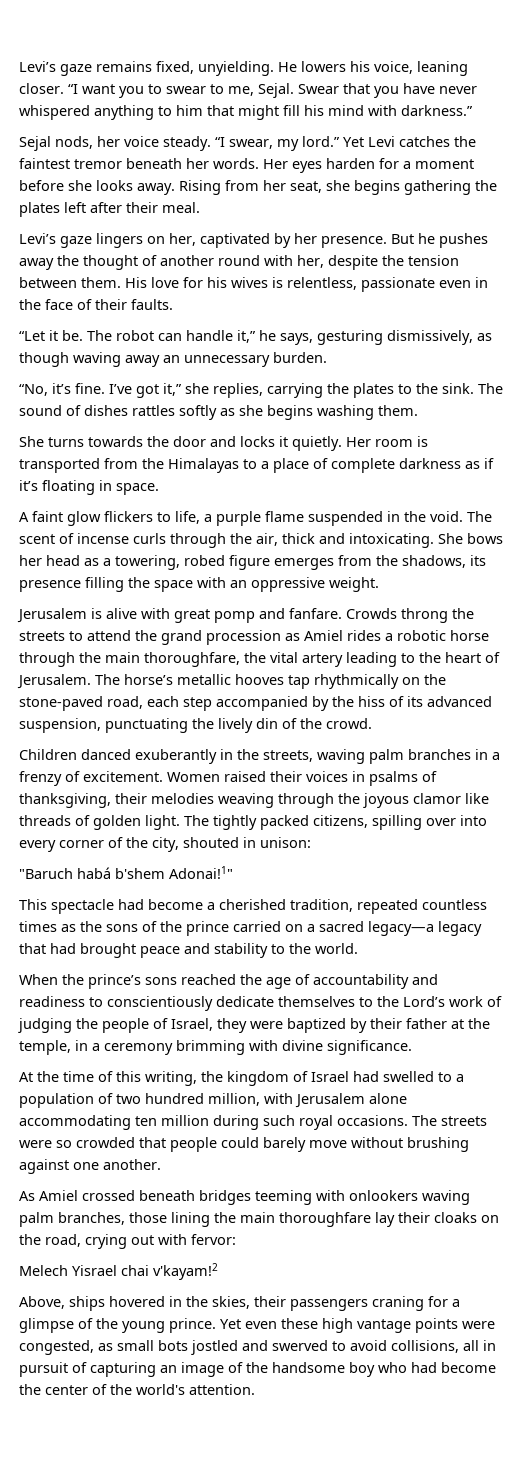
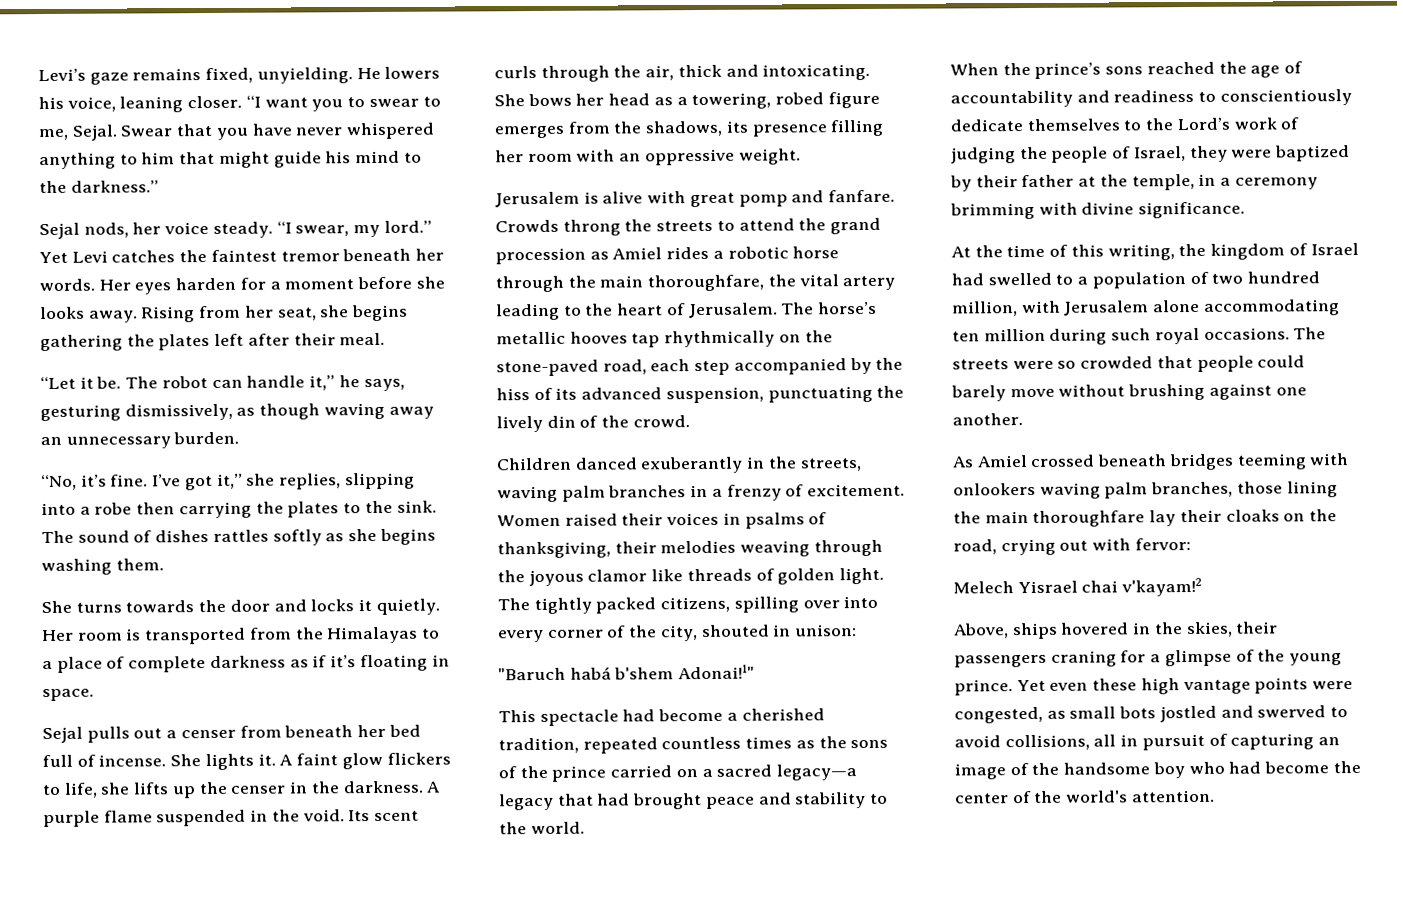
[283,105,300,116] fill -> [273,151,322,168] guide
[368,105,397,116] with -> [403,152,422,163] [39,180,67,194] to the
[19,233,488,248] [19,255,459,270] [19,277,488,292] [19,299,173,310] // Levi’s gaze lingers on her, captivated by her presence. But he pushes away the thought of another round with her, despite the tension between them. His love for his wives is relentless, passionate even in the face of their faults. -> (386, 339) none
(263, 390) none -> [344,472,415,490] [41,502,176,516] slipping into a robe then
(159, 489) none -> [42,724,421,744] [42,753,276,771] Sejal pulls out a censer from beneath her bed full of incense. She lights it.
[204,514,212,522] a -> [100,780,442,799] she lifts up the censer in the darkness. A
[467,511,492,522] [19,533,129,544] The scent of incense -> [348,810,420,822] Its scent
[128,577,193,592] the space -> [495,150,573,163] her room

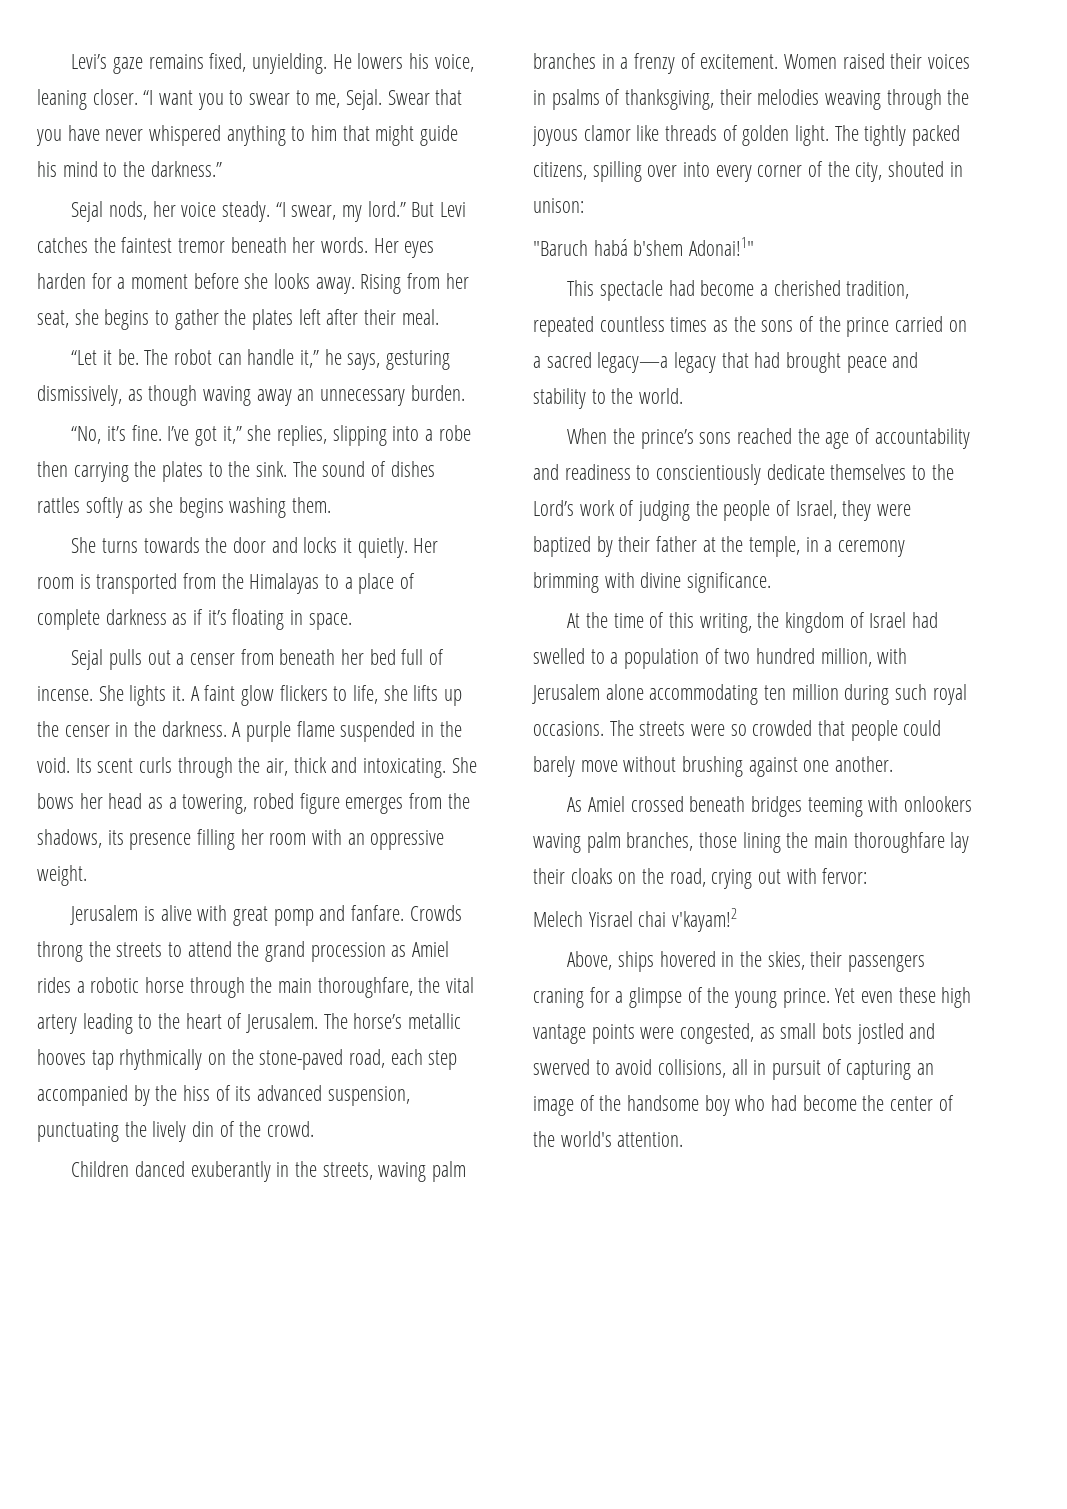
[39,251,68,264] Yet -> [411,202,435,217] But
[40,334,123,352] gathering -> [155,309,219,330] to gather

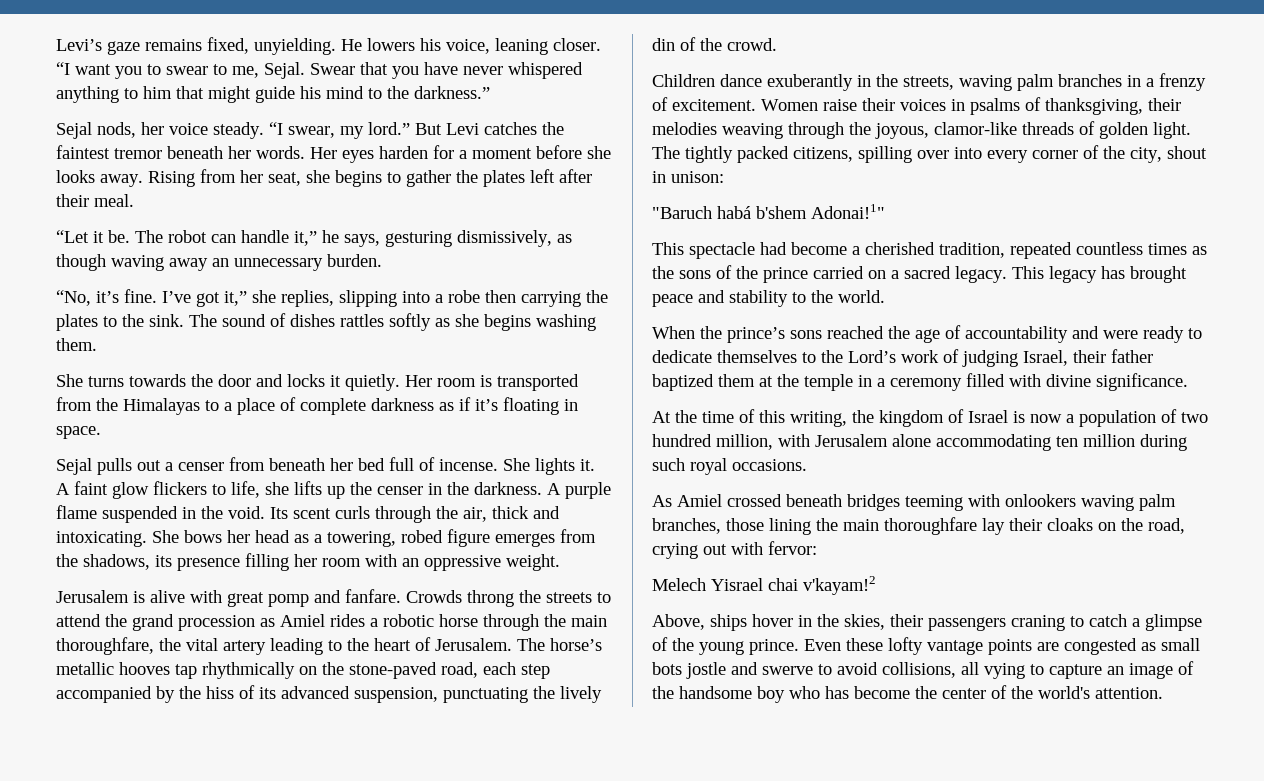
[135,1161,186,1177] danced -> [720,74,762,87] dance
[842,53,885,69] raised -> [823,99,857,111] raise
[532,125,660,146] joyous clamor like -> [875,122,1017,139] joyous, clamor-like
[888,161,945,177] shouted -> [1167,146,1207,159] shout
[597,352,781,373] legacy—a legacy that had -> [955,266,1125,283] legacy. This legacy has
[564,464,762,485] readiness to conscientiously -> [1103,326,1202,343] were ready to
[695,500,912,521] [533,536,698,557] the people of Israel, they were baptized by their father -> [1023,349,1153,366] [652,374,755,391] Israel, their father baptized them
[749,536,801,557] temple, -> [804,374,853,391] temple
[533,572,599,593] brimming -> [966,373,1005,387] filled
[912,612,939,628] [533,648,605,664] had swelled to -> [1013,411,1062,423] is now
[609,720,942,741] [533,756,894,777] The streets were so crowded that people could barely move without brushing against one another. -> (807, 465) none
[659,951,716,967] hovered -> [752,614,793,627] hover
[589,987,610,1003] for -> [1070,614,1127,627] to catch
[835,987,972,1008] [533,1023,936,1044] [533,1059,912,1080] Yet even these high vantage points were congested, as small bots jostled and swerved to avoid collisions, all in pursuit of capturing -> [804,637,1200,655] [652,662,1102,679] Even these lofty vantage points are congested as small bots jostle and swerve to avoid collisions, all vying to capture
[771,1095,798,1111] had -> [825,686,849,699] has

